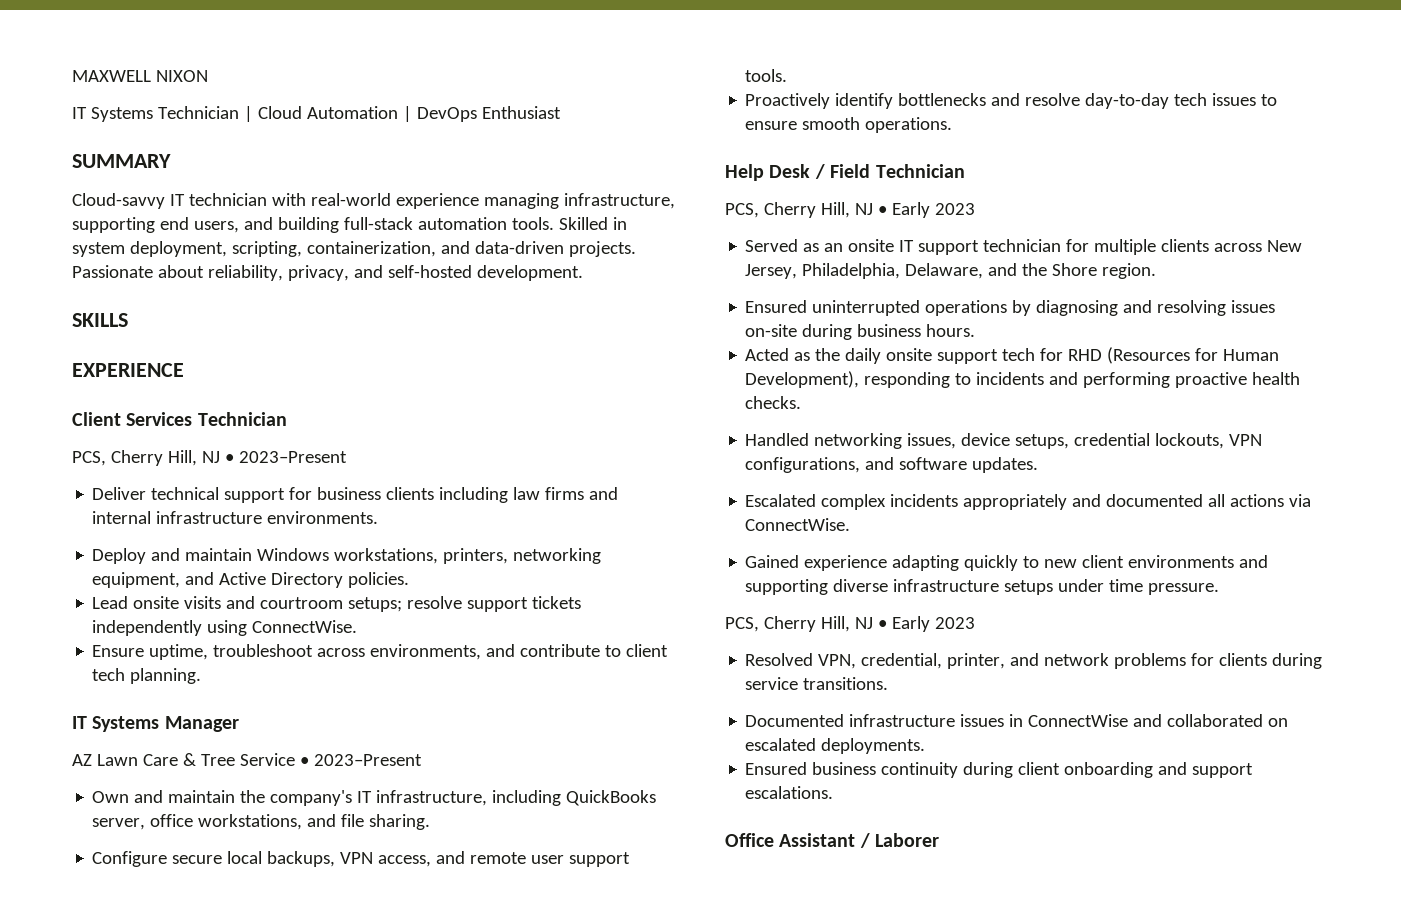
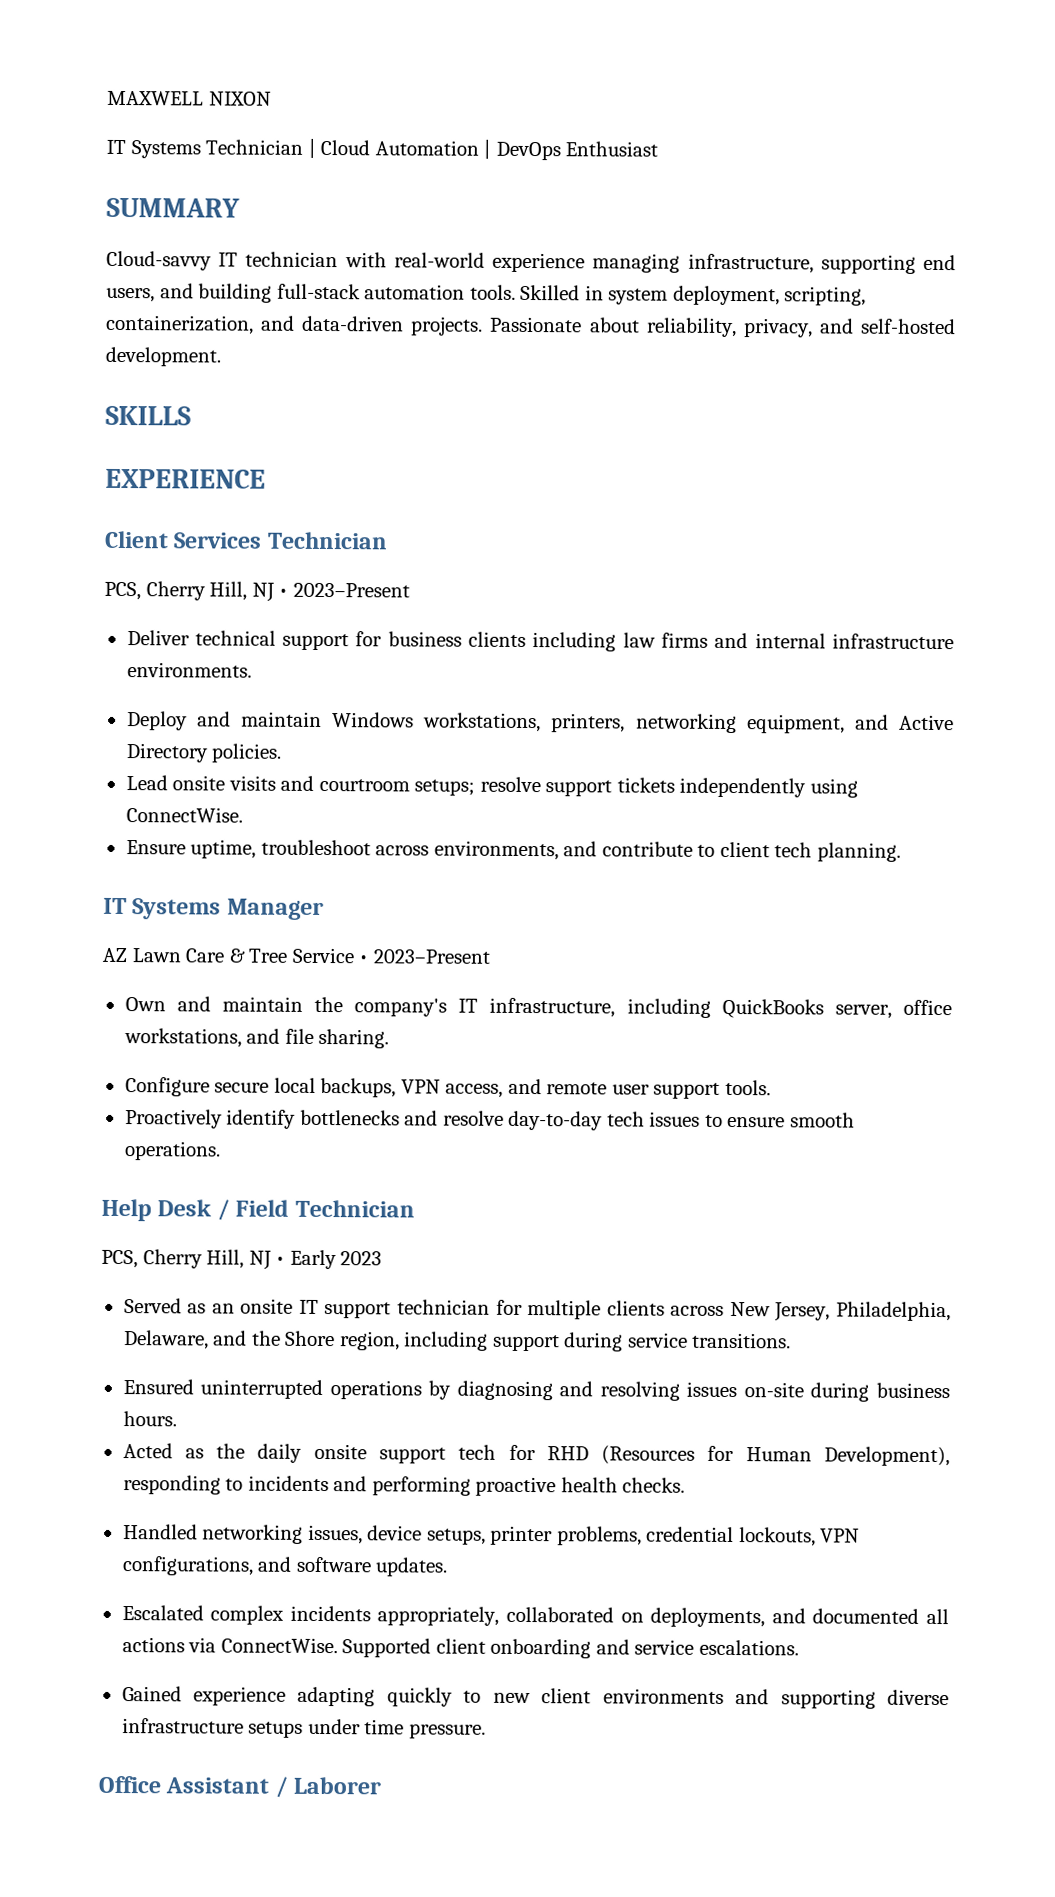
[1102,263,1157,279] region. -> [339,1331,792,1352] region, including support during service transitions.
(1070, 441) none -> [490,1525,642,1546] printer problems,
[963,494,1068,510] appropriately -> [377,1606,766,1628] appropriately, collaborated on deployments,
(851, 524) none -> [342,1638,799,1659] Supported client onboarding and service escalations.
[725,616,975,632] [745,653,1323,669] [745,677,889,690] [745,714,1289,727] [745,738,926,754] [745,762,1254,778] [745,786,834,799] // PCS, Cherry Hill, NJ • Early 2023 // Resolved VPN, credential, printer, and network problems for clients during service transitions. // Documented infrastructure issues in ConnectWise and collaborated on escalated deployments. // Ensured business continuity during client onboarding and support escalations. -> (486, 1731) none

